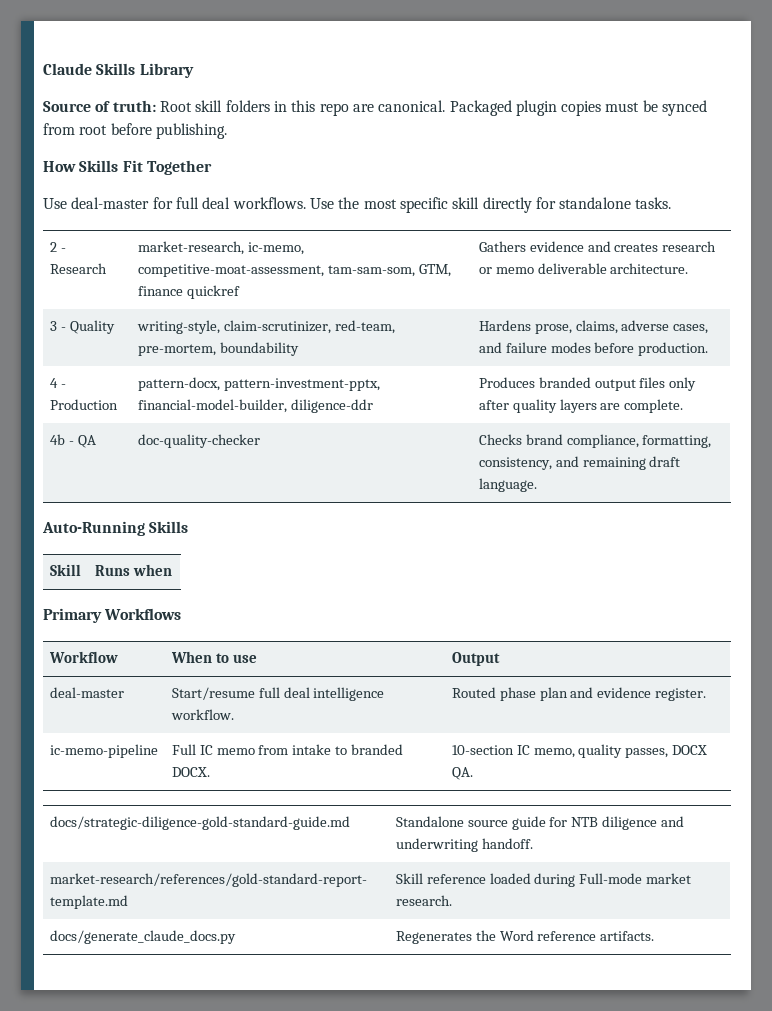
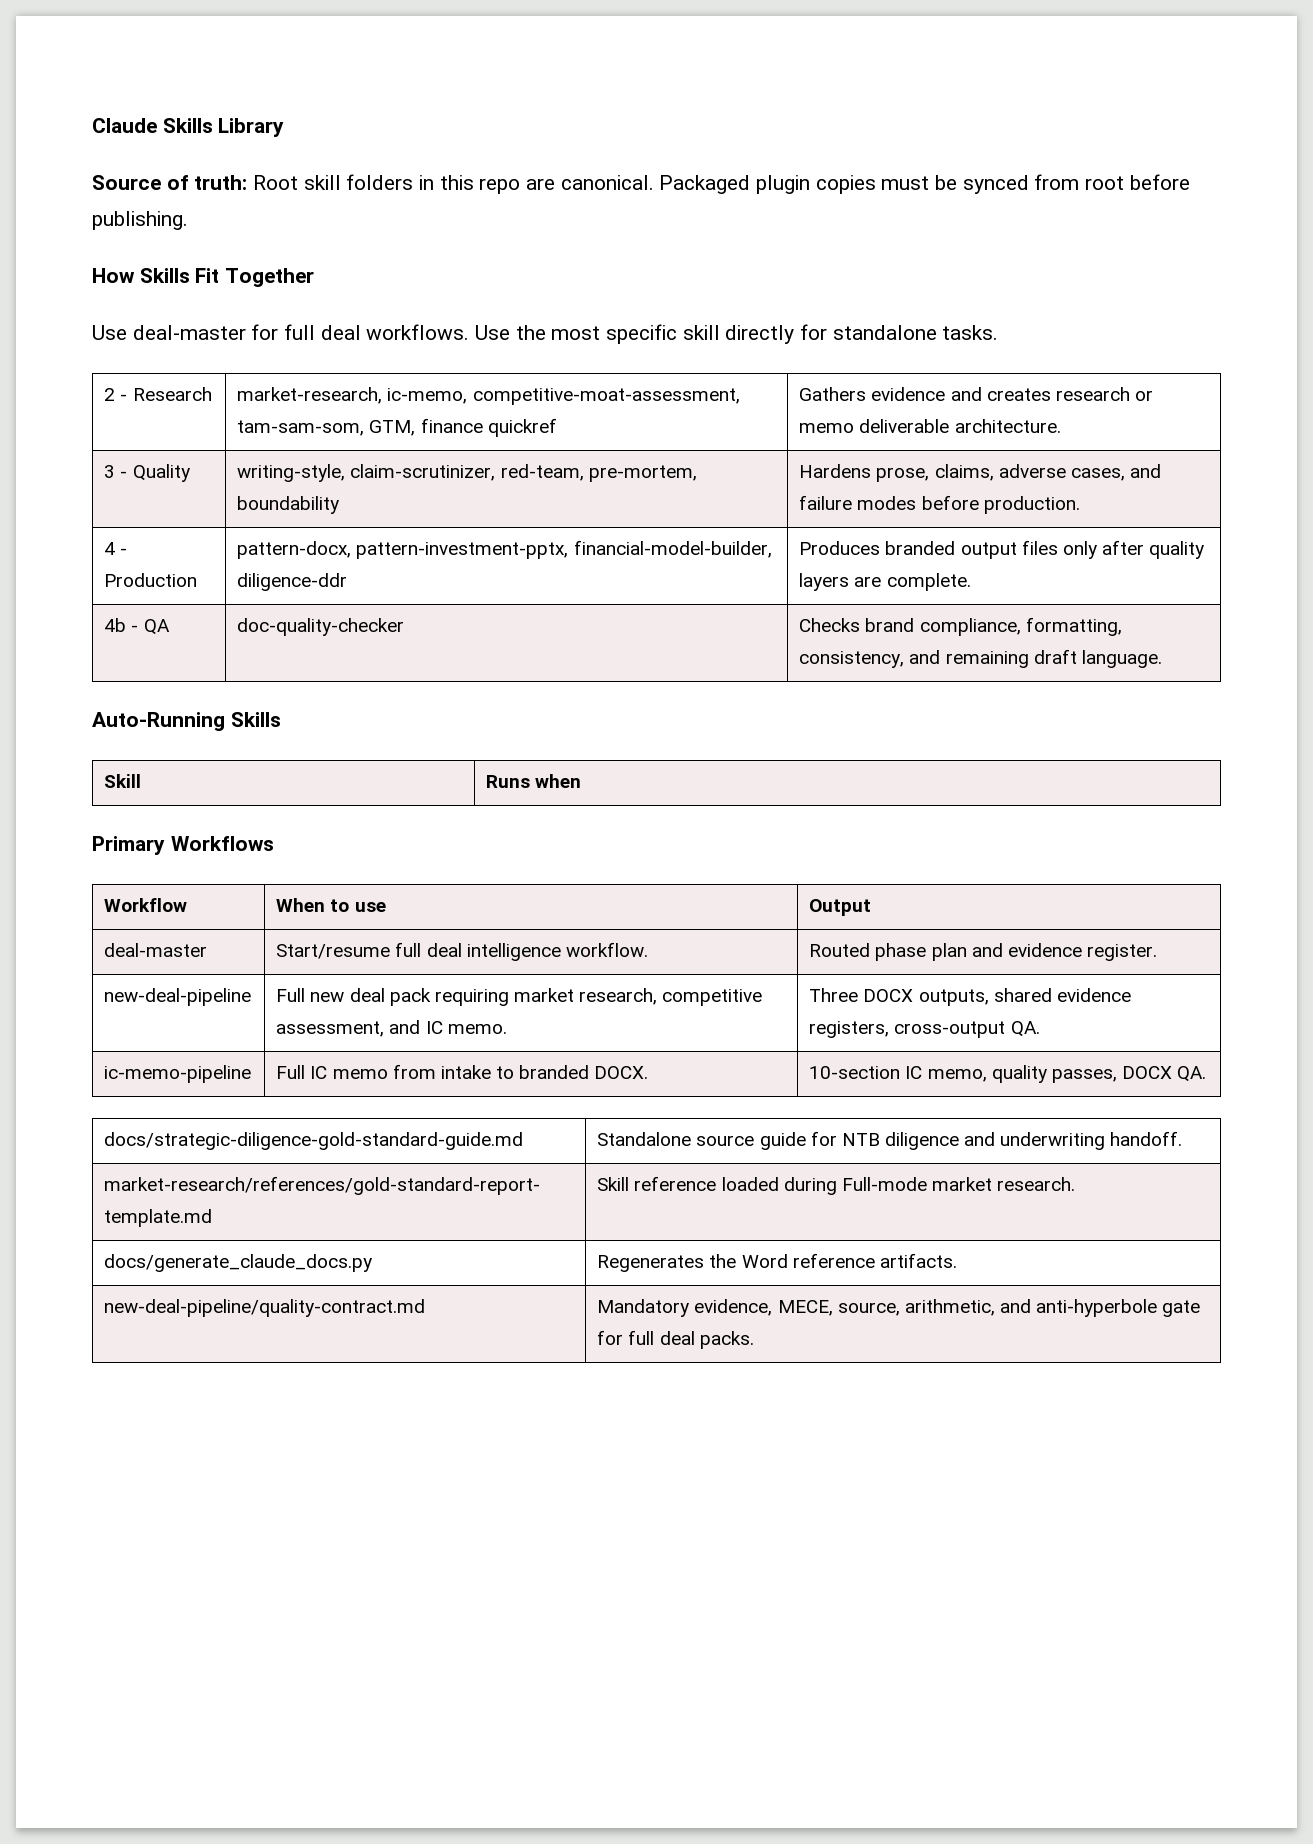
(707, 694) none -> [104,988,252,1006] [276,988,763,1006] [276,1020,507,1037] [809,988,1131,1006] [809,1021,1040,1038] // new-deal-pipeline | Full new deal pack requiring market research, competitive assessment, and IC memo. | Three DOCX outputs, shared evidence registers, cross-output QA.
(655, 936) none -> [104,1299,426,1317] [597,1299,1201,1317] [597,1330,754,1349] // new-deal-pipeline/quality-contract.md | Mandatory evidence, MECE, source, arithmetic, and anti-hyperbole gate for full deal packs.

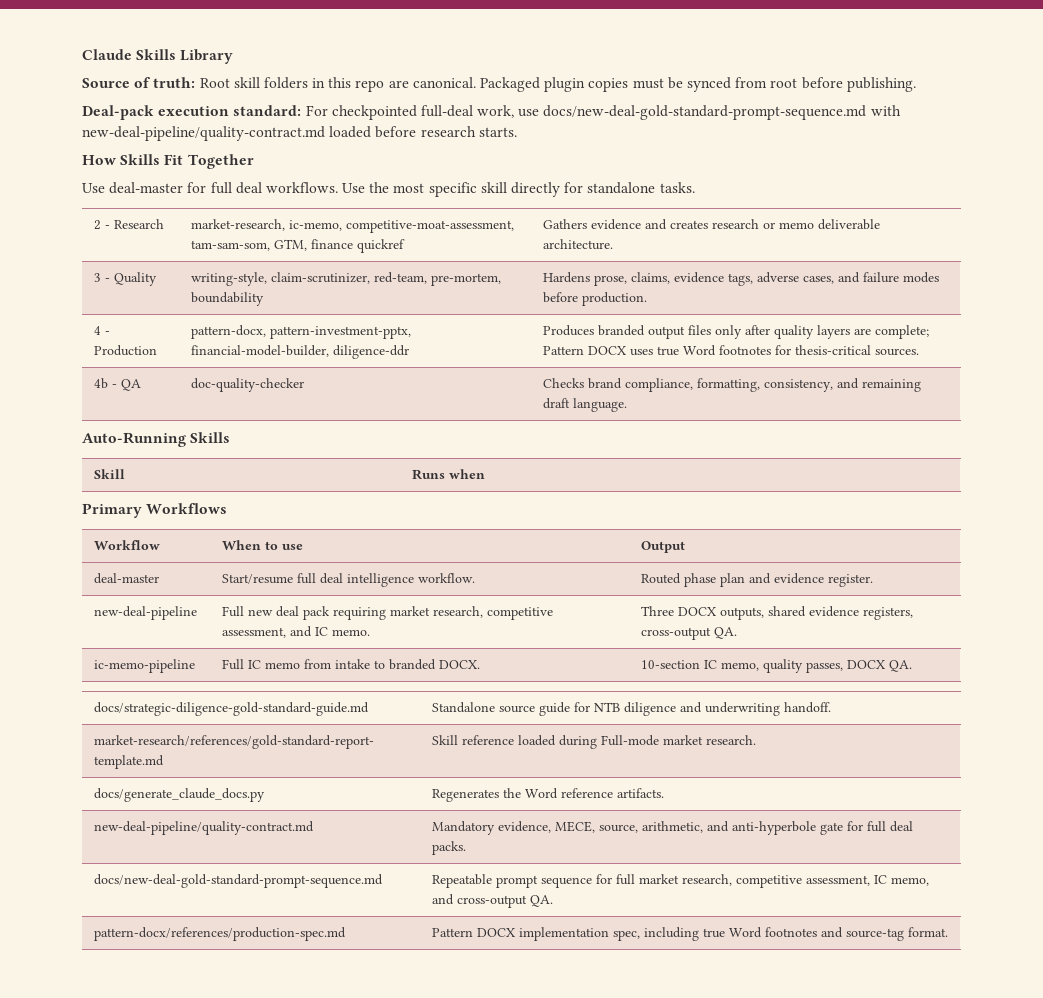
(188, 220) none -> [82,105,901,120] [82,126,517,141] // Deal-pack execution standard: For checkpointed full-deal work, use docs/new-deal-gold-standard-prompt-sequence.md with new-deal-pipeline/quality-contract.md loaded before research starts.
(994, 472) none -> [674,272,754,286] evidence tags,
[886,573,971,591] complete. -> [875,325,930,339] [543,345,920,356] complete; Pattern DOCX uses true Word footnotes for thesis-critical sources.
(754, 1340) none -> [94,874,384,888] [432,874,930,888] [432,894,554,908] [94,927,347,941] [432,927,949,941] // docs/new-deal-gold-standard-prompt-sequence.md | Repeatable prompt sequence for full market research, competitive assessment, IC memo, and cross-output QA. // pattern-docx/references/production-spec.md | Pattern DOCX implementation spec, including true Word footnotes and source-tag format.

